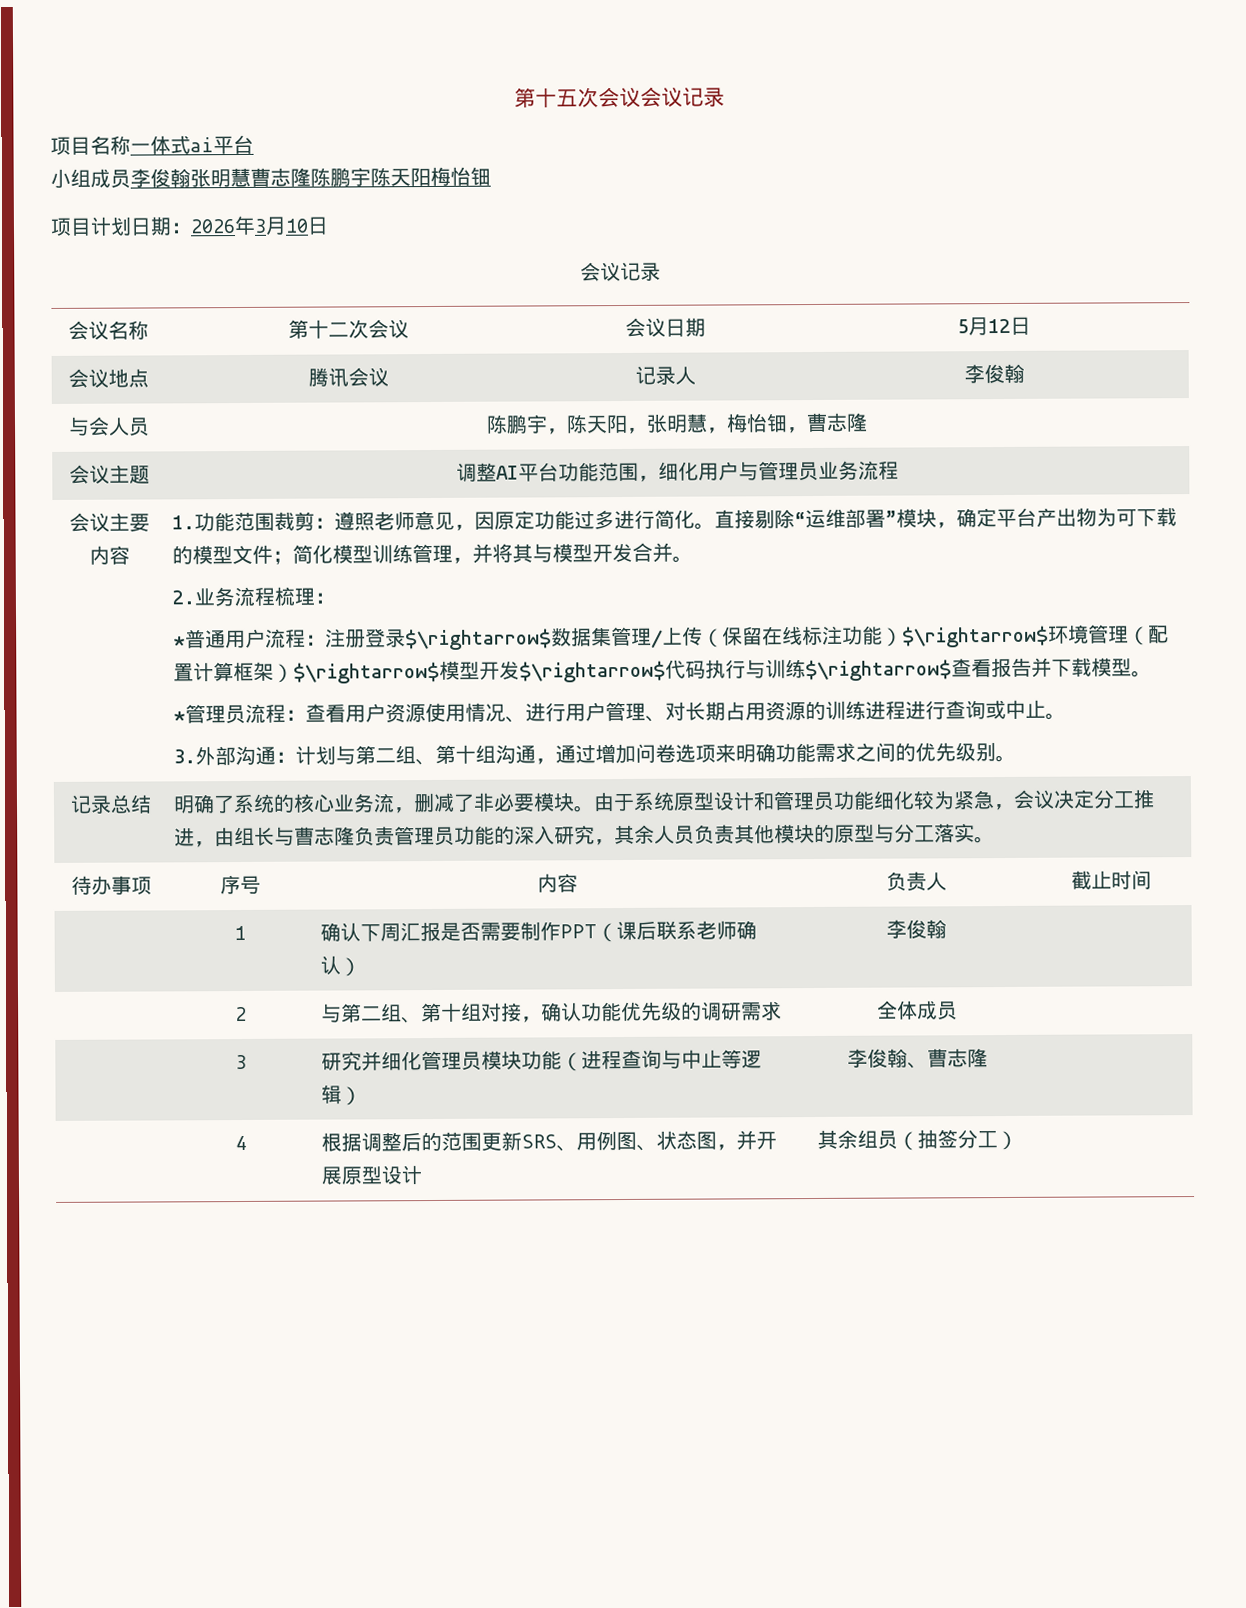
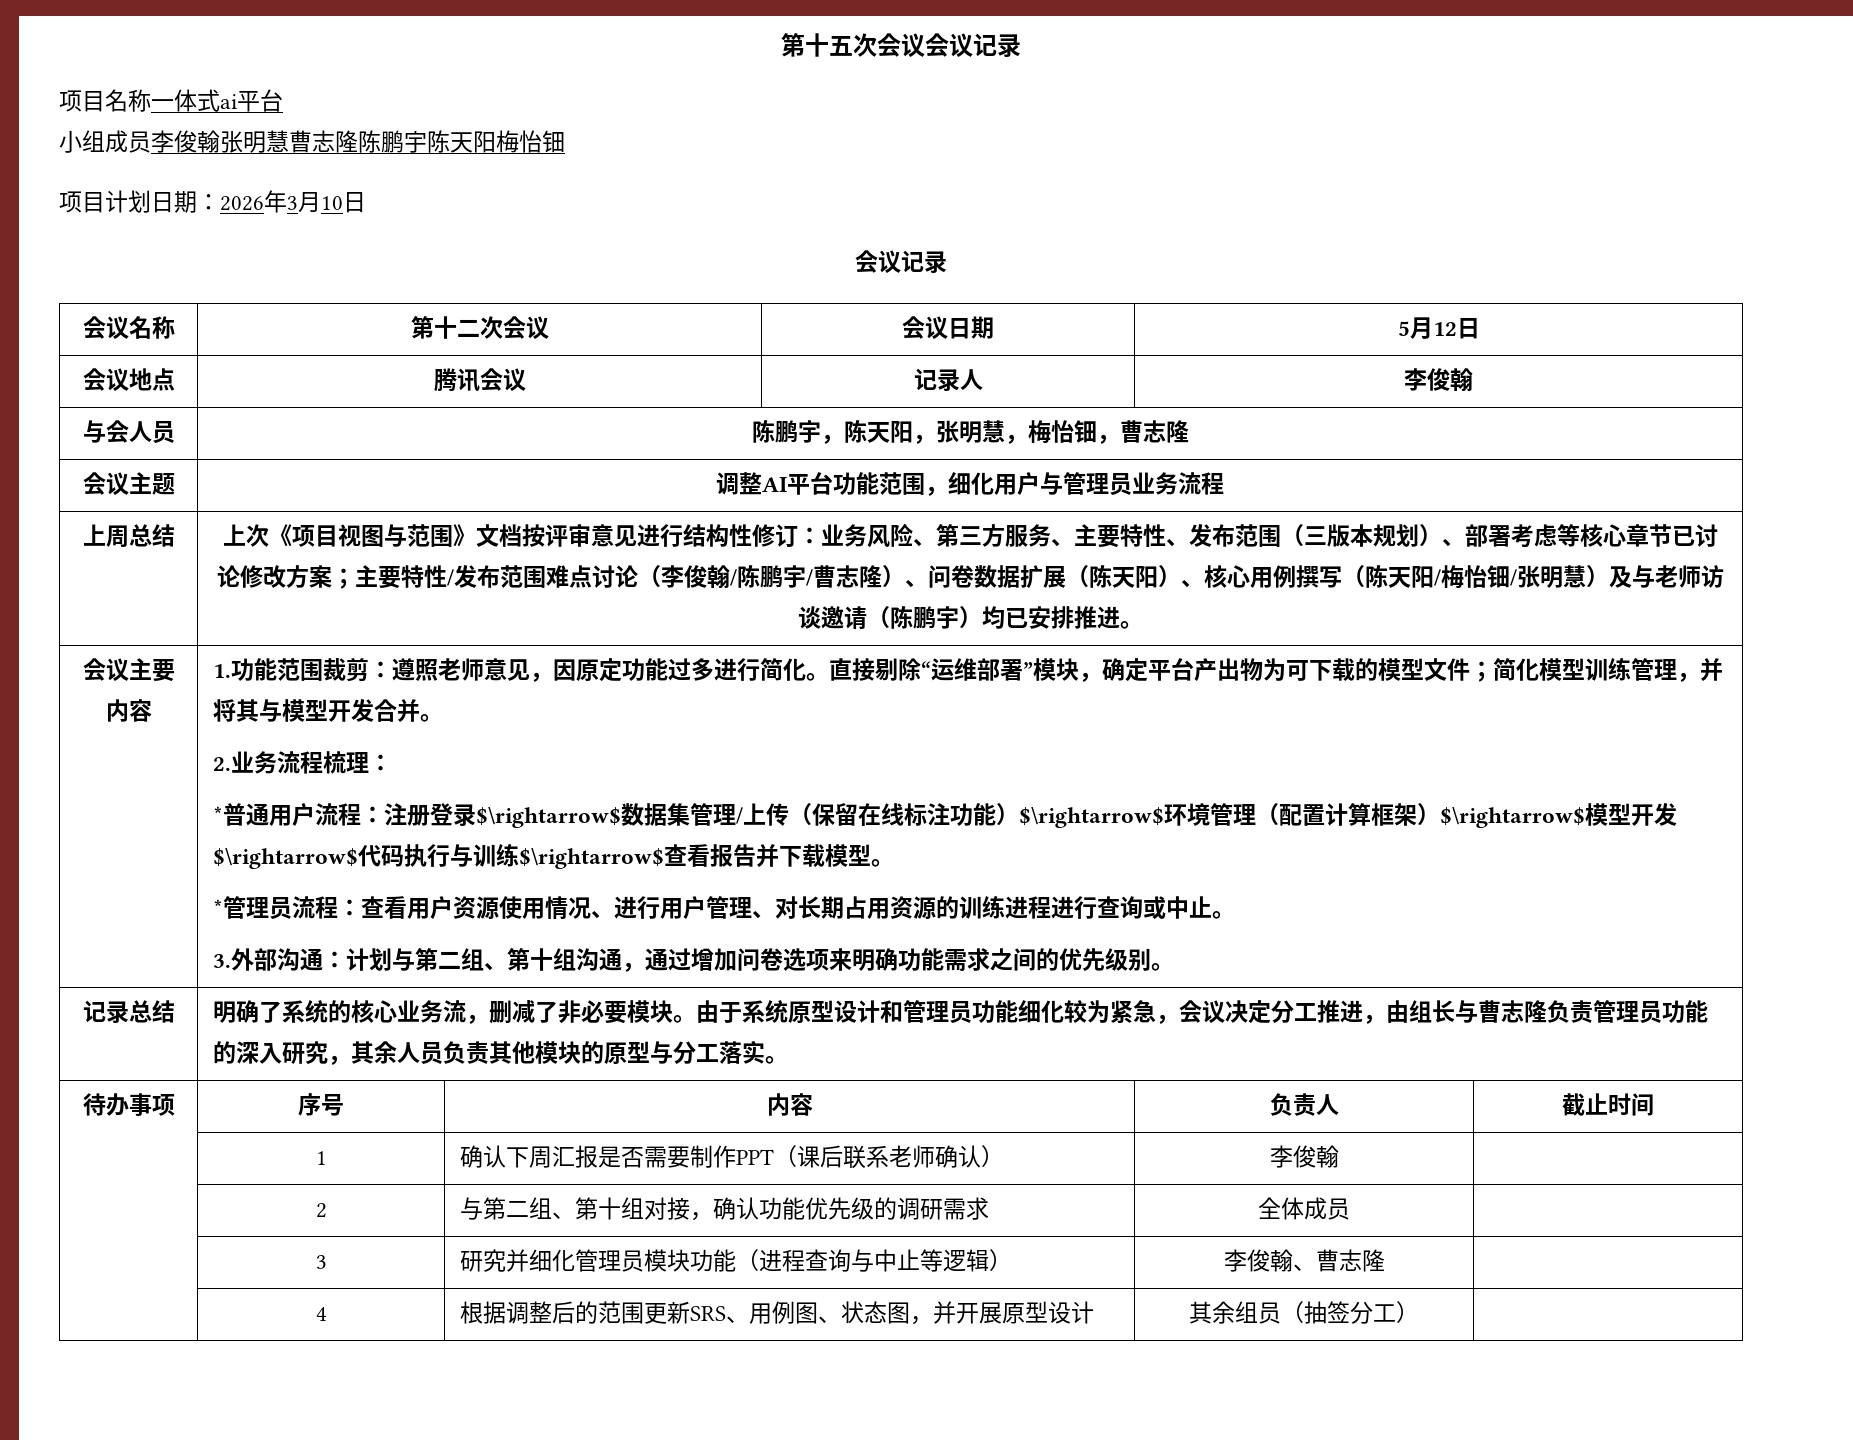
(900, 470) none -> [82,524,175,547] [222,523,1718,548] [216,565,1724,589] [797,606,1143,630] // 上周总结 | 上次《项目视图与范围》文档按评审意见进行结构性修订：业务风险、第三方服务、主要特性、发布范围（三版本规划）、部署考虑等核心章节已讨论修改方案；主要特性/发布范围难点讨论（李俊翰/陈鹏宇/曹志隆）、问卷数据扩展（陈天阳）、核心用例撰写（陈天阳/梅怡钿/张明慧）及与老师访谈邀请（陈鹏宇）均已安排推进。

